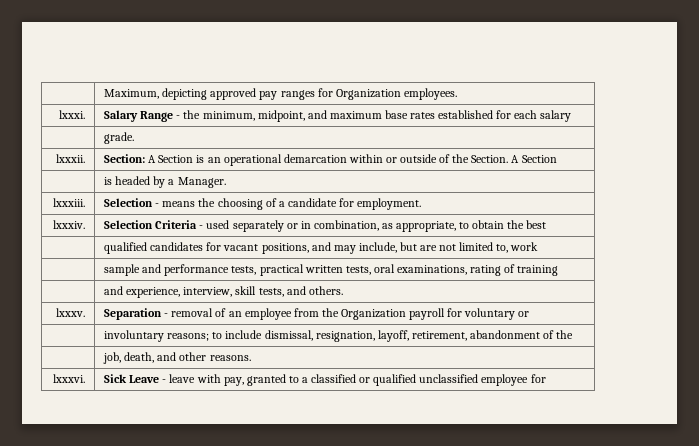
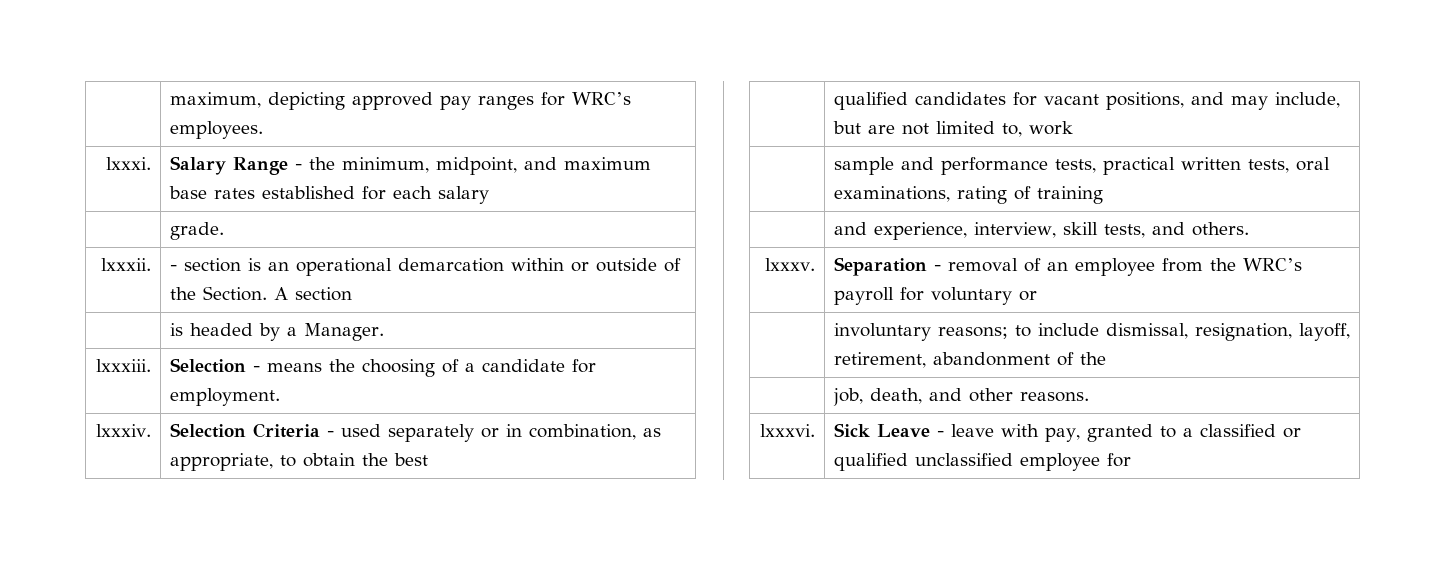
[104,89,160,99] | Maximum, -> [169,92,261,108] | maximum,
[335,89,401,100] Organization -> [571,92,631,105] WRC’s
[104,154,194,163] Section: A Section -> [169,258,241,272] - section
[521,155,557,163] Section -> [294,287,352,301] section
[340,309,406,320] Organization -> [1242,258,1302,271] WRC’s

